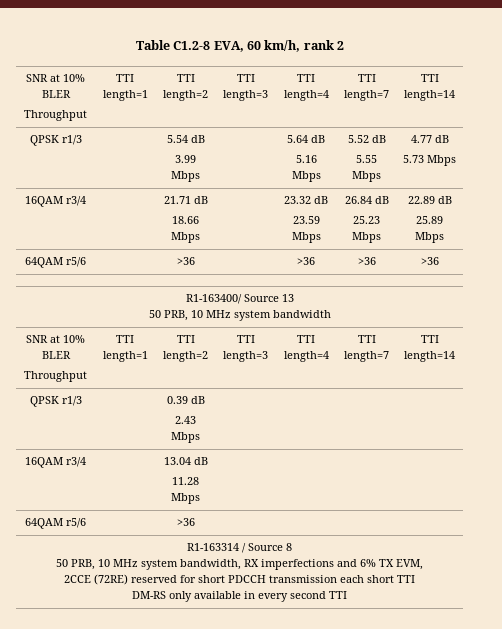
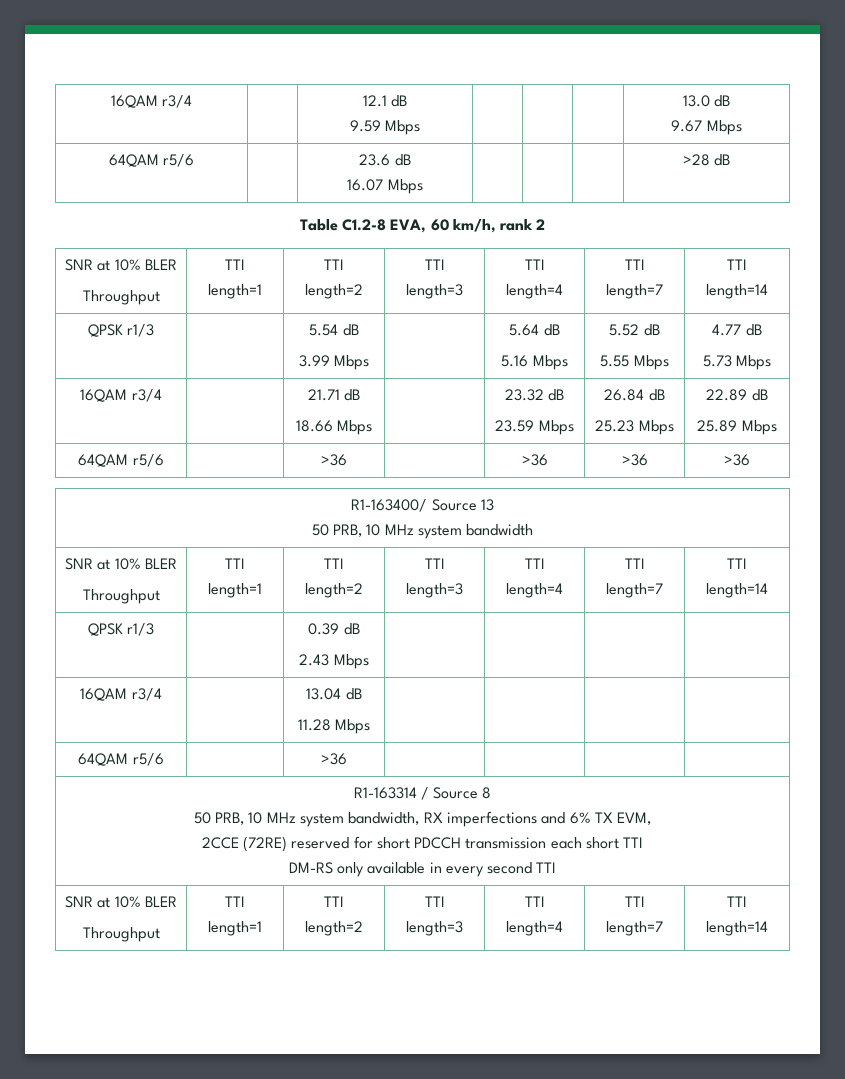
(135, 45) none -> [110,95,193,108] [362,95,408,107] [349,120,421,135] [682,95,731,107] [671,120,742,135] [108,154,195,167] [359,154,411,166] [347,179,423,194] [682,154,731,166] 16QAM r3/4 | | 12.1 dB // 9.59 Mbps | | | | 13.0 dB // 9.67 Mbps // 64QAM r5/6 | | 23.6 dB // 16.07 Mbps | | | | >28 dB //
(347, 595) none -> [65,896,177,908] [82,927,160,942] [225,896,245,907] [208,921,262,936] [324,896,344,907] [305,921,363,936] [424,896,445,907] [406,921,463,936] [524,896,545,907] [506,921,563,936] [624,896,645,907] [606,921,663,936] [727,896,747,907] [706,921,768,936] // SNR at 10% BLER // Throughput | TTI length=1 | TTI length=2 | TTI length=3 | TTI length=4 | TTI length=7 | TTI length=14

